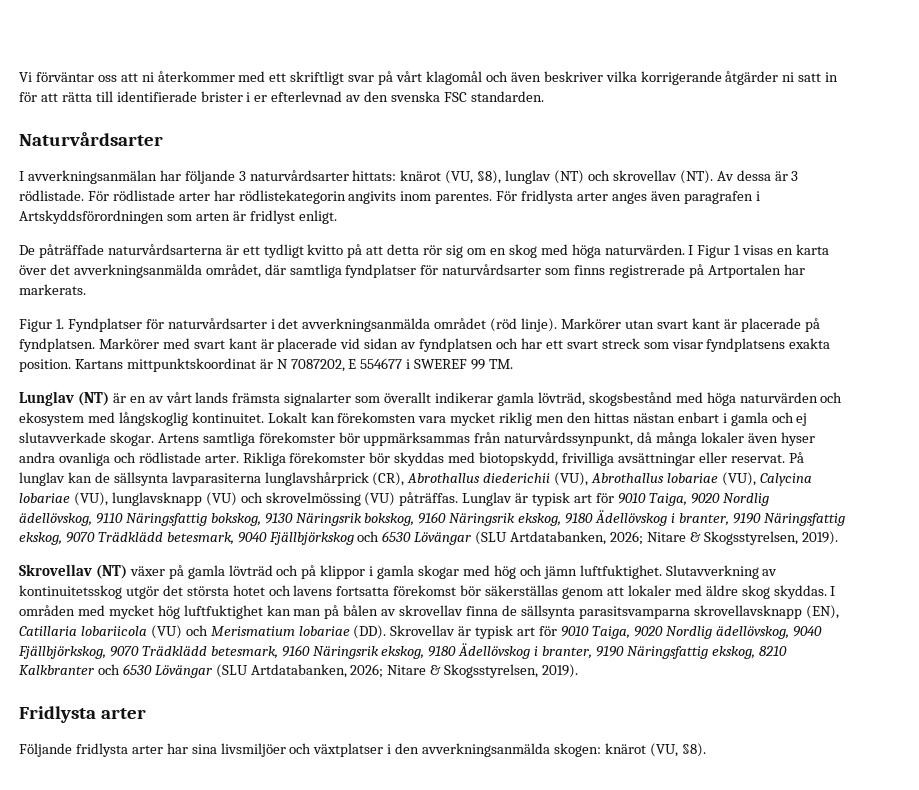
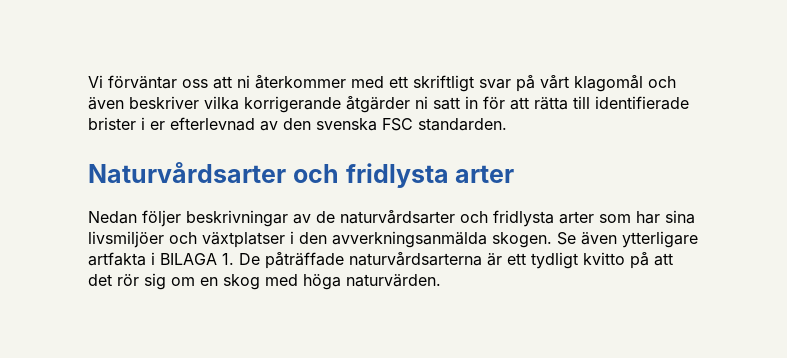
[19,170,799,184] [19,190,760,204] [19,210,337,224] // I avverkningsanmälan har följande 3 naturvårdsarter hittats: knärot (VU, §8), lunglav (NT) och skrovellav (NT). Av dessa är 3 rödlistade. För rödlistade arter har rödlistekategorin angivits inom parentes. För fridlysta arter anges även paragrafen i Artskyddsförordningen som arten är fridlyst enligt. // -> [292,163,515,188] [88,210,695,227] [88,231,698,248] [88,252,234,266] och fridlysta arter // Nedan följer beskrivningar av de naturvårdsarter och fridlysta arter som har sina livsmiljöer och växtplatser i den avverkningsanmälda skogen. Se även ytterligare artfakta i BILAGA 1.
[387,244,420,255] detta -> [88,274,112,286] det
[688,244,830,258] [19,264,805,278] [19,284,86,295] [19,318,820,332] [19,338,831,352] [19,358,514,372] [19,391,843,406] [19,412,808,426] [19,432,815,446] [19,452,804,466] [19,472,812,486] [19,492,769,506] [19,510,845,526] [19,531,838,545] [19,564,778,579] [19,585,836,599] [19,605,839,619] [19,625,822,639] [18,643,787,659] [19,664,579,678] [19,706,146,723] [19,743,706,757] I Figur 1 visas en karta över det avverkningsanmälda området, där samtliga fyndplatser för naturvårdsarter som finns registrerade på Artportalen har markerats. // Figur 1. Fyndplatser för naturvårdsarter i det avverkningsanmälda området (röd linje). Markörer utan svart kant är placerade på fyndplatsen. Markörer med svart kant är placerade vid sidan av fyndplatsen och har ett svart streck som visar fyndplatsens exakta position. Kartans mittpunktskoordinat är N 7087202, E 554677 i SWEREF 99 TM. // Lunglav (NT) är en av vårt lands främsta signalarter som överallt indikerar gamla lövträd, skogsbestånd med höga naturvärden och ekosystem med långskoglig kontinuitet. Lokalt kan förekomsten vara mycket riklig men den hittas nästan enbart i gamla och ej slutavverkade skogar. Artens samtliga förekomster bör uppmärksammas från naturvårdssynpunkt, då många lokaler även hyser andra ovanliga och rödlistade arter. Rikliga förekomster bör skyddas med biotopskydd, frivilliga avsättningar eller reservat. På lunglav kan de sällsynta lavparasiterna lunglavshårprick (CR), Abrothallus diederichii (VU), Abrothallus lobariae (VU), Calycina lobariae (VU), lunglavsknapp (VU) och skrovelmössing (VU) påträffas. Lunglav är typisk art för 9010 Taiga, 9020 Nordlig ädellövskog, 9110 Näringsfattig bokskog, 9130 Näringsrik bokskog, 9160 Näringsrik ekskog, 9180 Ädellövskog i branter, 9190 Näringsfattig ekskog, 9070 Trädklädd betesmark, 9040 Fjällbjörkskog och 6530 Lövängar (SLU Artdatabanken, 2026; Nitare & Skogsstyrelsen, 2019). // Skrovellav (NT) växer på gamla lövträd och på klippor i gamla skogar med hög och jämn luftfuktighet. Slutavverkning av kontinuitetsskog utgör det största hotet och lavens fortsatta förekomst bör säkerställas genom att lokaler med äldre skog skyddas. I områden med mycket hög luftfuktighet kan man på bålen av skrovellav finna de sällsynta parasitsvamparna skrovellavsknapp (EN), Catillaria lobariicola (VU) och Merismatium lobariae (DD). Skrovellav är typisk art för 9010 Taiga, 9020 Nordlig ädellövskog, 9040 Fjällbjörkskog, 9070 Trädklädd betesmark, 9160 Näringsrik ekskog, 9180 Ädellövskog i branter, 9190 Näringsfattig ekskog, 8210 Kalkbranter och 6530 Lövängar (SLU Artdatabanken, 2026; Nitare & Skogsstyrelsen, 2019). // Fridlysta arter // Följande fridlysta arter har sina livsmiljöer och växtplatser i den avverkningsanmälda skogen: knärot (VU, §8). -> (441, 280) none

